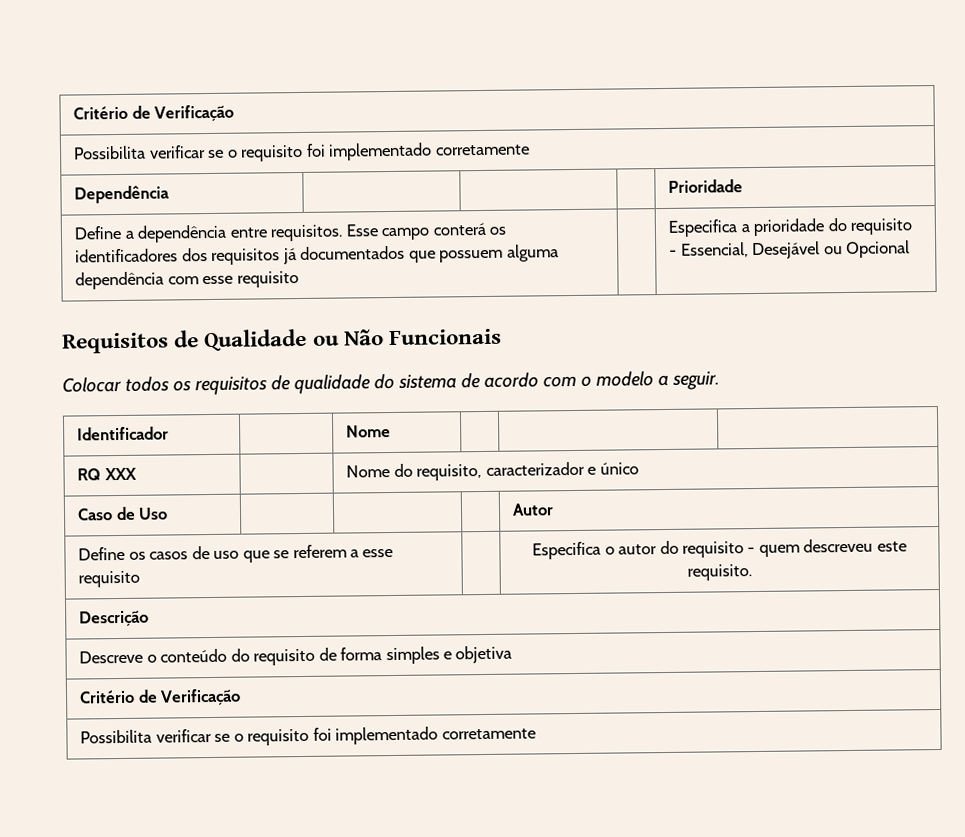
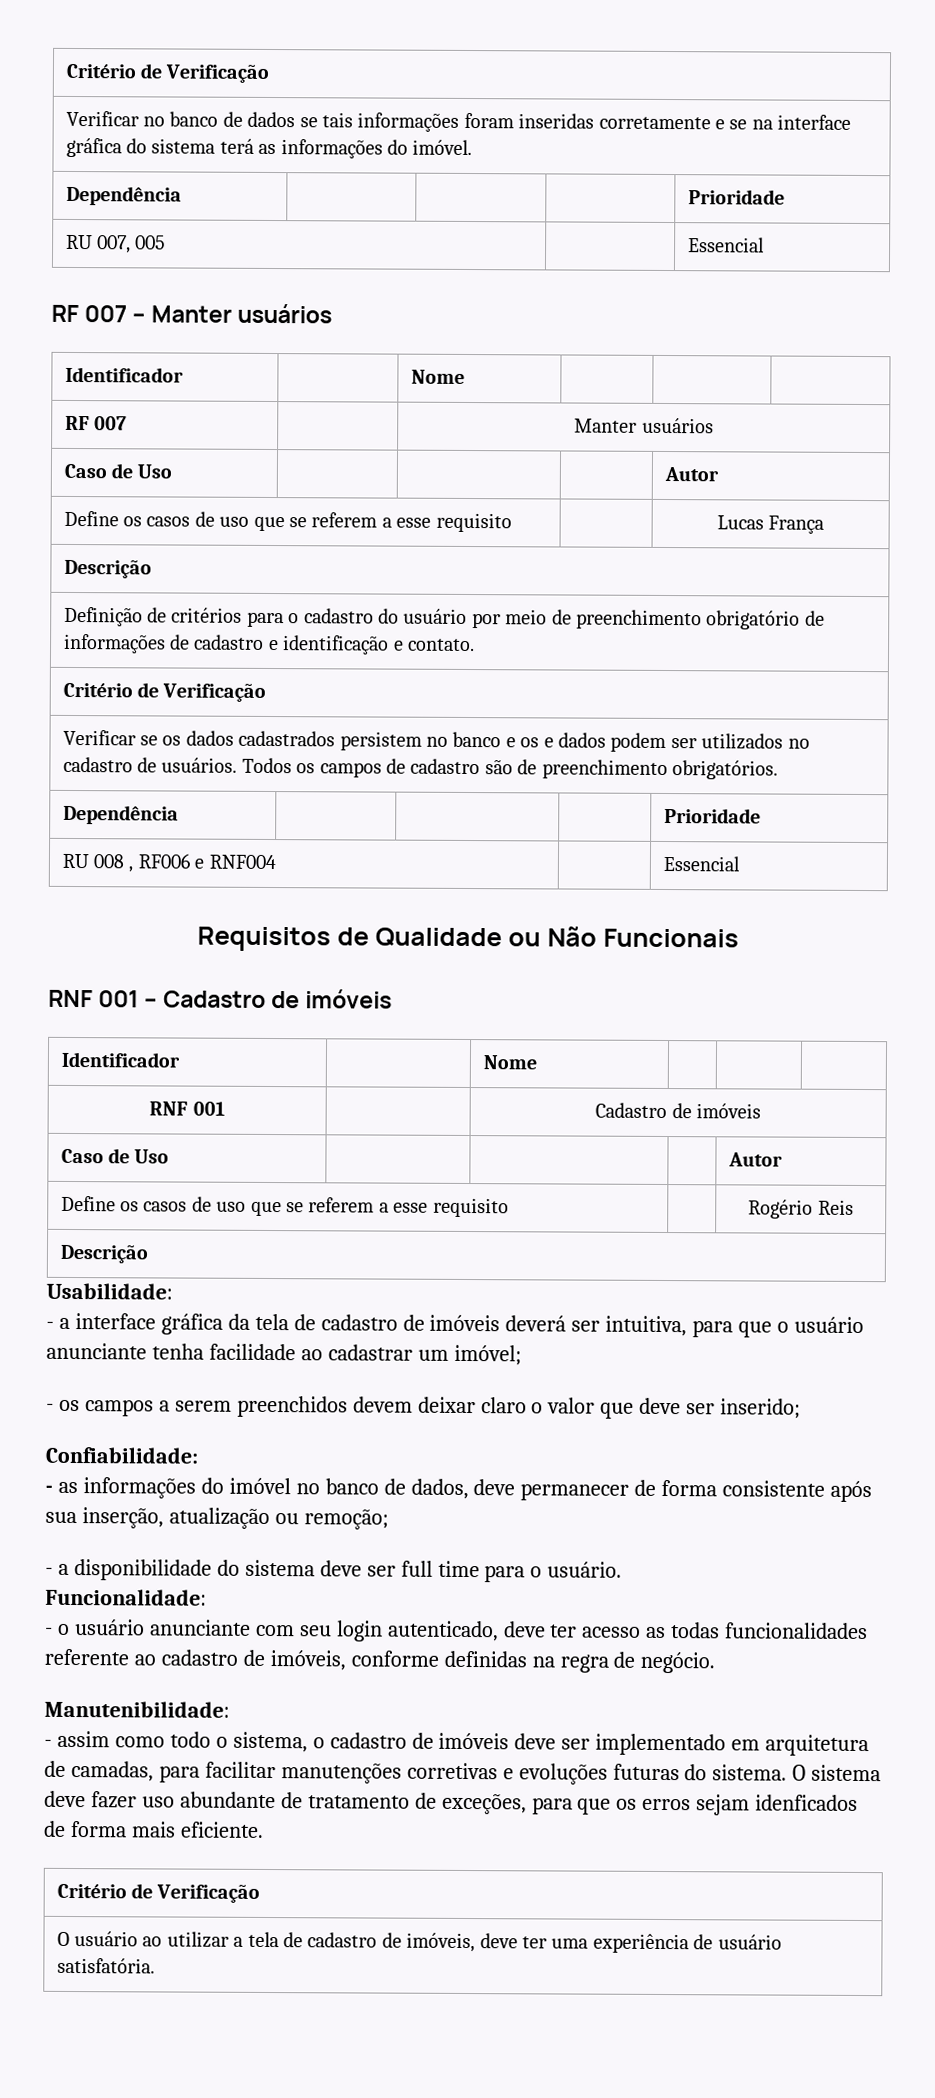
[73,104,235,122] [73,142,530,162] [74,185,171,204] [668,179,744,193] [74,222,506,243] [75,244,559,265] [75,271,299,290] [668,217,914,237] [669,240,911,260] [62,328,503,354] [62,371,720,396] [77,426,170,441] [346,425,392,438] [77,467,137,481] [346,461,639,481] Critério de Verificação // Possibilita verificar se o requisito foi implementado corretamente // Dependência | | | | Prioridade // Define a dependência entre requisitos. Esse campo conterá os identificadores dos requisitos já documentados que possuem alguma dependência com esse requisito | | Especifica a prioridade do requisito - Essencial, Desejável ou Opcional // Requisitos de Qualidade ou Não Funcionais // Colocar todos os requisitos de qualidade do sistema de acordo com o modelo a seguir. // Identificador | | Nome | | | // RQ XXX | | Nome do requisito, caracterizador e único -> [65,63,270,83] [65,110,852,132] [65,137,473,159] [65,185,182,206] [687,189,785,205] [65,234,167,254] [687,237,765,253] [51,303,332,324] [64,366,184,383] [410,369,465,384] [64,415,127,431] [574,417,714,434] Critério de Verificação // Verificar no banco de dados se tais informações foram inseridas corretamente e se na interface gráfica do sistema terá as informações do imóvel. // Dependência | | | | Prioridade // RU 007, 005 | | Essencial // RF 007 – Manter usuários // Identificador | | Nome | | | // RF 007 | | Manter usuários
[532,538,907,560] [686,564,752,581] [79,610,150,627] [79,645,513,666] [79,688,242,706] [80,726,536,746] Especifica o autor do requisito - quem descreveu este requisito. // Descrição // Descreve o conteúdo do requisito de forma simples e objetiva // Critério de Verificação // Possibilita verificar se o requisito foi implementado corretamente -> [716,515,825,534] [63,559,152,579] [63,606,825,630] [62,633,475,655] [62,682,267,702] [62,729,810,753] [62,756,778,780] [62,804,179,825] [663,807,761,824] [61,853,276,873] [662,855,740,872] [197,926,739,952] [48,989,393,1009] [60,1051,180,1068] [482,1055,537,1070] [149,1101,225,1116] [595,1102,761,1119] [60,1148,170,1164] [727,1152,783,1167] [60,1195,509,1218] [748,1199,854,1219] [59,1244,149,1264] [46,1282,173,1300] [46,1313,865,1338] [46,1342,522,1366] [46,1395,802,1419] [45,1446,198,1464] [45,1477,873,1503] [45,1507,389,1530] [45,1559,623,1583] [45,1588,207,1606] [45,1619,869,1642] [44,1648,716,1674] [44,1700,230,1718] [44,1730,870,1757] [44,1760,882,1785] [44,1790,859,1816] [44,1820,264,1838] [56,1883,261,1903] [56,1931,782,1954] [56,1957,155,1974] Lucas França // Descrição // Definição de critérios para o cadastro do usuário por meio de preenchimento obrigatório de informações de cadastro e identificação e contato. // Critério de Verificação // Verificar se os dados cadastrados persistem no banco e os e dados podem ser utilizados no cadastro de usuários. Todos os campos de cadastro são de preenchimento obrigatórios. // Dependência | | | | Prioridade // RU 008 , RF006 e RNF004 | | Essencial // Requisitos de Qualidade ou Não Funcionais // RNF 001 – Cadastro de imóveis // Identificador | | Nome | | | // RNF 001 | | Cadastro de imóveis // Caso de Uso | | | | Autor // Define os casos de uso que se referem a esse requisito | | Rogério Reis // Descrição // Usabilidade: // - a interface gráfica da tela de cadastro de imóveis deverá ser intuitiva, para que o usuário anunciante tenha facilidade ao cadastrar um imóvel; // - os campos a serem preenchidos devem deixar claro o valor que deve ser inserido; // Confiabilidade: // - as informações do imóvel no banco de dados, deve permanecer de forma consistente após sua inserção, atualização ou remoção; // - a disponibilidade do sistema deve ser full time para o usuário. // Funcionalidade: // - o usuário anunciante com seu login autenticado, deve ter acesso as todas funcionalidades referente ao cadastro de imóveis, conforme definidas na regra de negócio. // Manutenibilidade: // - assim como todo o sistema, o cadastro de imóveis deve ser implementado em arquitetura de camadas, para facilitar manutenções corretivas e evoluções futuras do sistema. O sistema deve fazer uso abundante de tratamento de exceções, para que os erros sejam idenficados de forma mais eficiente. // Critério de Verificação // O usuário ao utilizar a tela de cadastro de imóveis, deve ter uma experiência de usuário satisfatória.

